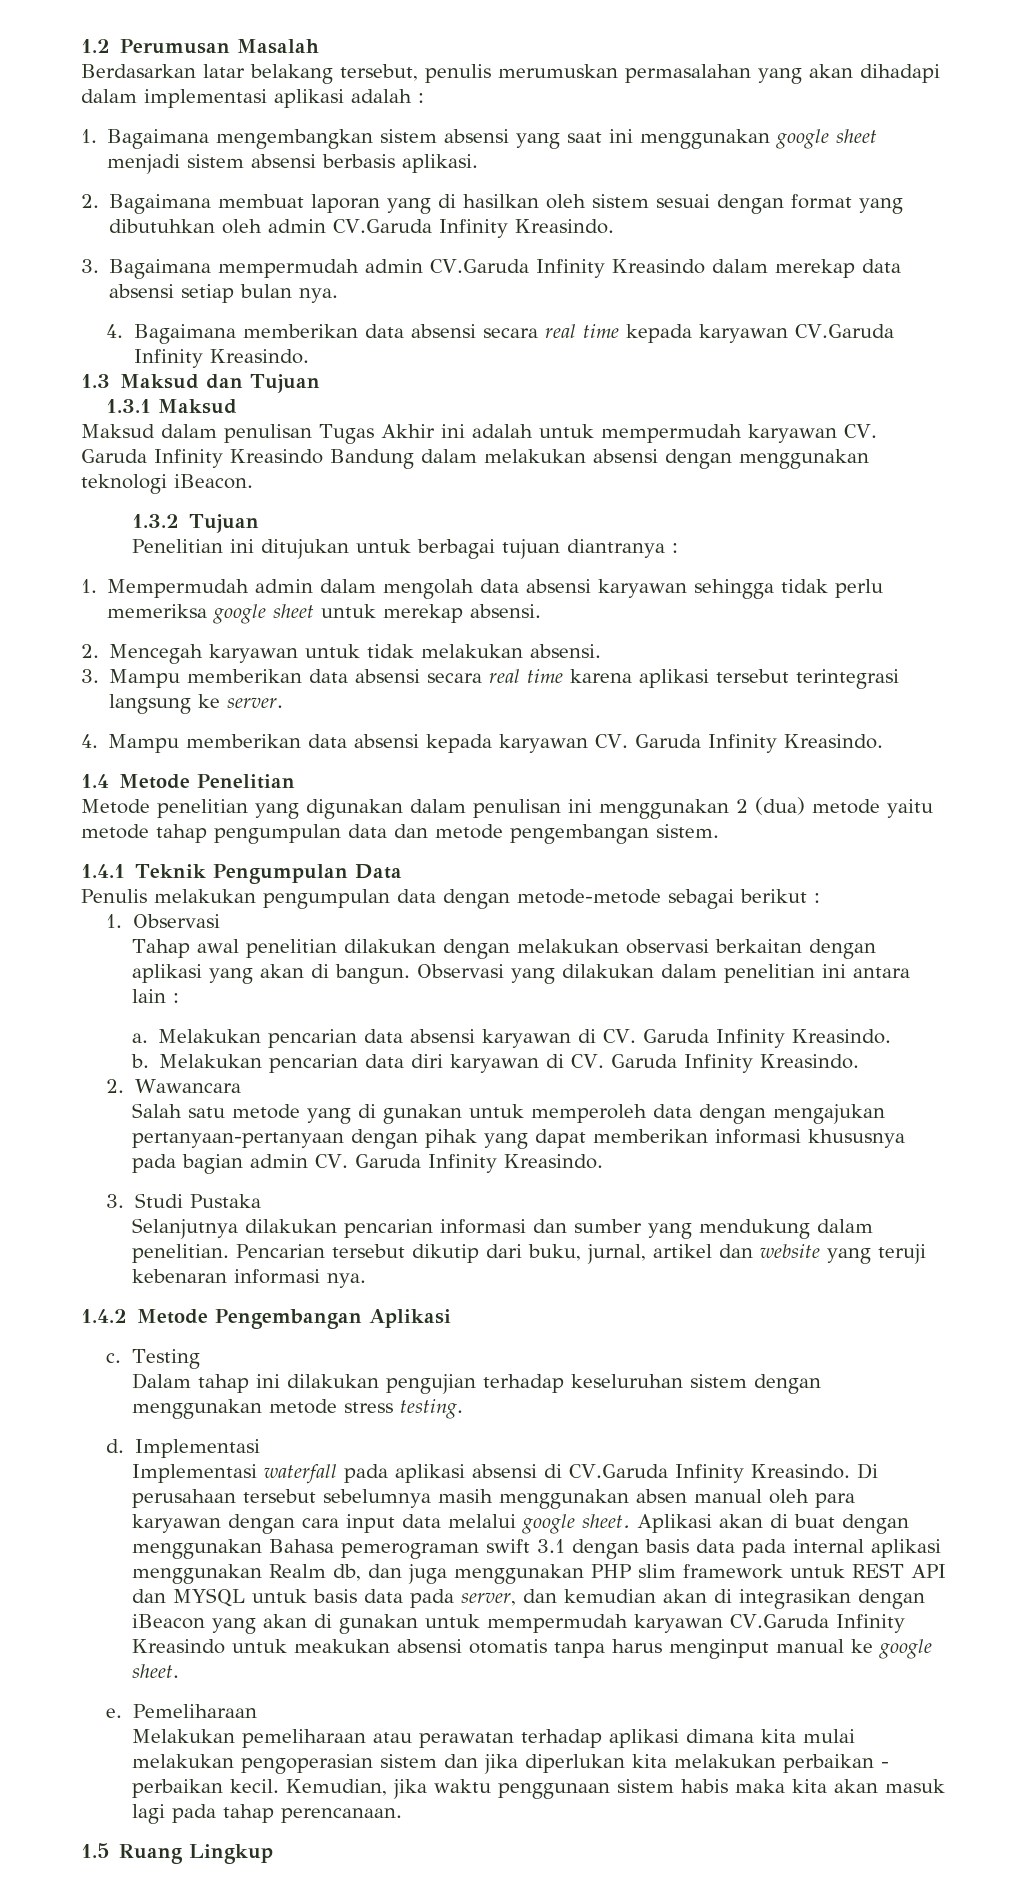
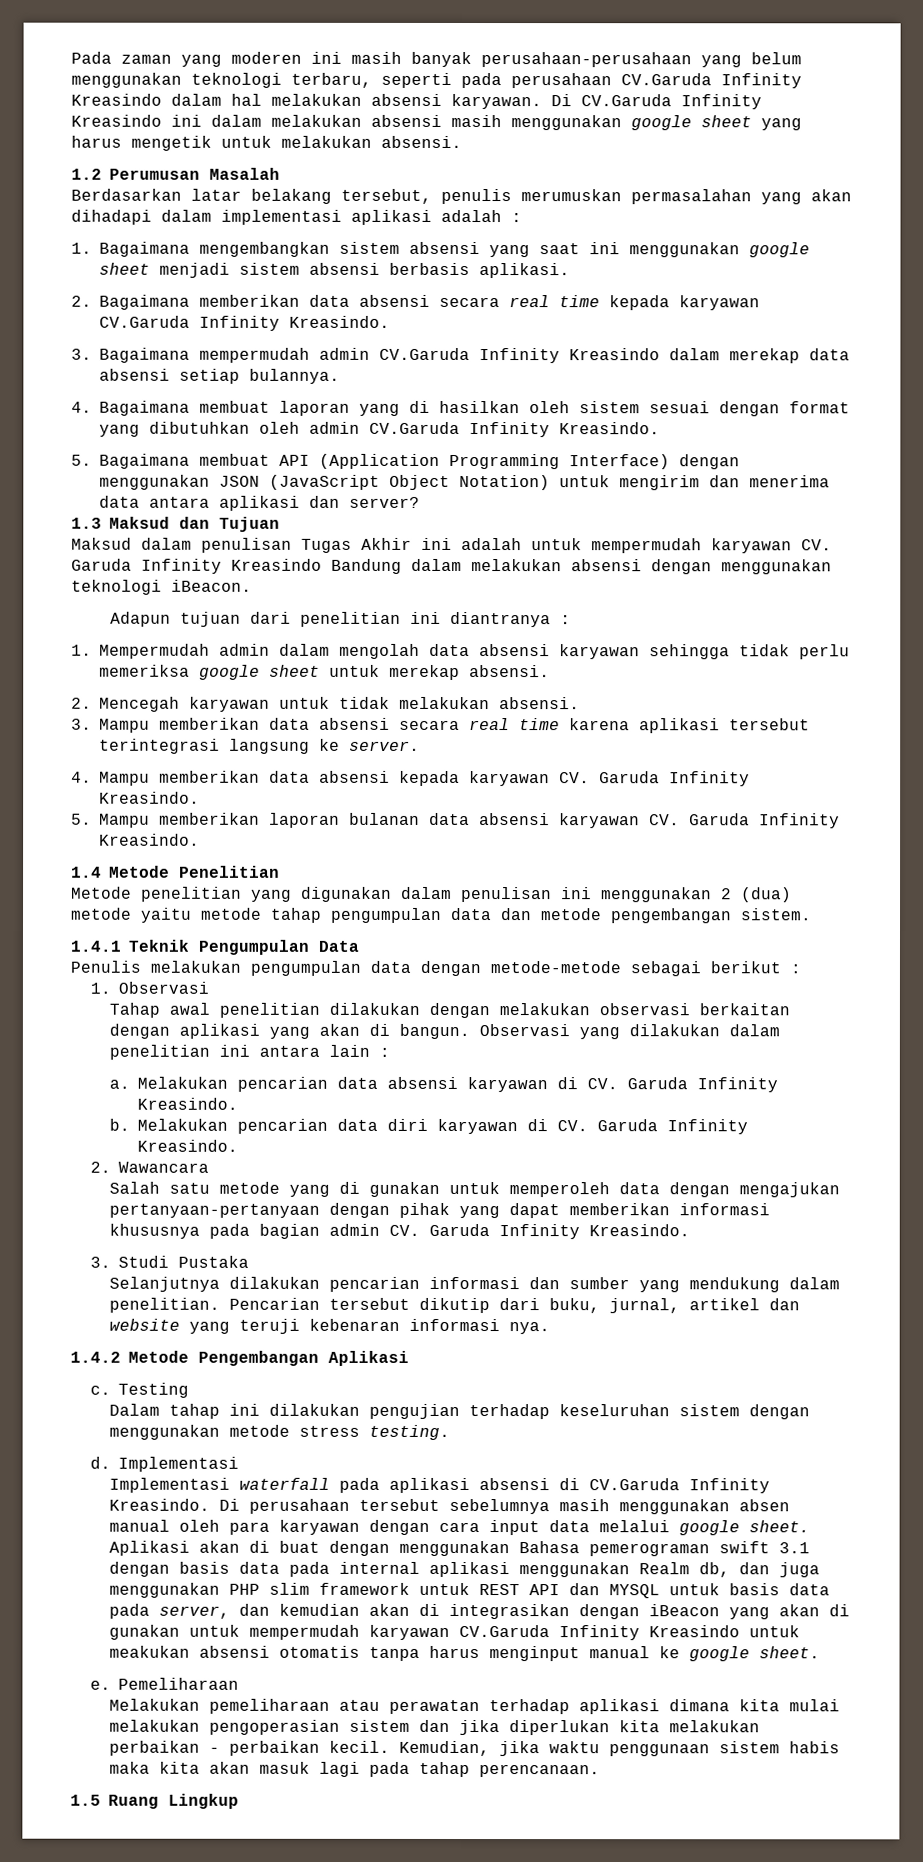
(81, 46) none -> [71,51,802,68] [71,72,802,89] [71,93,762,110] [71,114,802,131] [71,135,462,151] Pada zaman yang moderen ini masih banyak perusahaan-perusahaan yang belum menggunakan teknologi terbaru, seperti pada perusahaan CV.Garuda Infinity Kreasindo dalam hal melakukan absensi karyawan. Di CV.Garuda Infinity Kreasindo ini dalam melakukan absensi masih menggunakan google sheet yang harus mengetik untuk melakukan absensi. //
(212, 204) none -> [199,294,760,311] [99,315,390,331] [71,347,850,364] [99,368,340,384] [71,400,190,416] memberikan data absensi secara real time kepada karyawan CV.Garuda Infinity Kreasindo. // 3. Bagaimana mempermudah admin CV.Garuda Infinity Kreasindo dalam merekap data absensi setiap bulannya. // 4. Bagaimana
[81,259,902,279] [109,284,339,303] [106,324,894,344] [133,349,309,368] 3. Bagaimana mempermudah admin CV.Garuda Infinity Kreasindo dalam merekap data absensi setiap bulan nya. // 4. Bagaimana memberikan data absensi secara real time kepada karyawan CV.Garuda Infinity Kreasindo. -> [71,453,740,470] [99,474,830,491] [99,495,420,511] 5. Bagaimana membuat API (Application Programming Interface) dengan menggunakan JSON (JavaScript Object Notation) untuk mengirim dan menerima data antara aplikasi dan server?
[106,399,238,414] // 1.3.1 Maksud -> (280, 524) none
[131,514,260,533] [131,539,560,559] 1.3.2 Tujuan // Penelitian ini ditujukan untuk berbagai tujuan -> [110,611,442,627] Adapun tujuan dari penelitian ini
(884, 741) none -> [71,812,840,829] [99,833,200,846] // 5. Mampu memberikan laporan bulanan data absensi karyawan CV. Garuda Infinity Kreasindo.

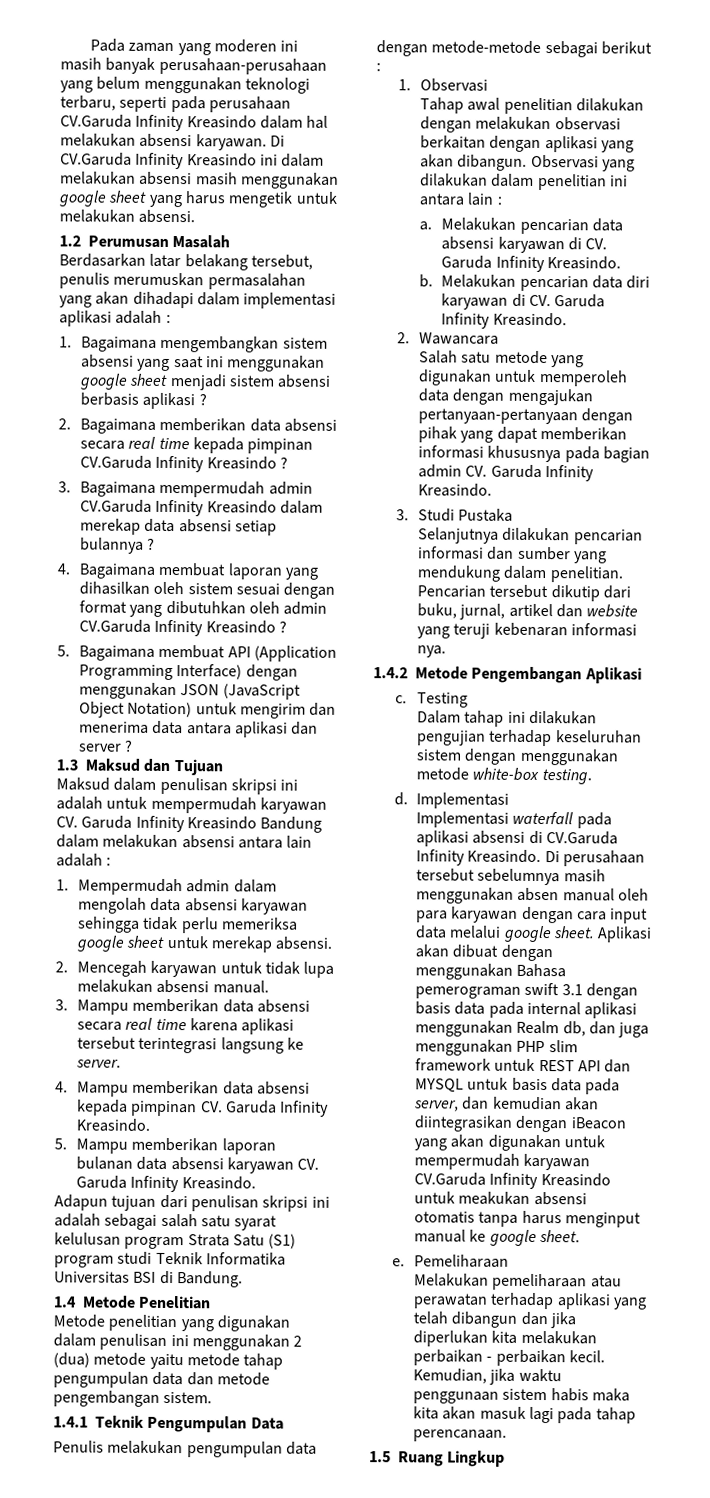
[479,263,570,279] aplikasi. -> [142,392,207,410] aplikasi ?
[679,295,760,311] [99,315,390,331] karyawan CV.Garuda Infinity Kreasindo. -> [247,438,314,454] [80,455,289,473] pimpinan CV.Garuda Infinity Kreasindo ?
[249,368,340,384] bulannya. -> [80,537,156,554] bulannya ?
[409,400,520,414] di hasilkan -> [79,581,151,595] dihasilkan
[559,422,660,435] Kreasindo. -> [205,620,288,634] Kreasindo ?
[349,496,420,508] server? -> [78,739,134,752] server ?
[301,537,412,553] Tugas Akhir -> [230,778,277,795] skripsi
[651,559,832,575] [71,579,252,595] [110,611,552,628] dengan menggunakan teknologi iBeacon. // Adapun tujuan dari penelitian ini diantranya -> [237,835,313,849] [56,853,103,867] antara lain adalah
[399,696,580,710] melakukan absensi. -> [303,961,335,978] [77,979,269,994] lupa melakukan absensi manual.
[469,771,550,787] karyawan -> [131,1100,198,1117] pimpinan
(200, 839) none -> [54,1194,330,1212] [54,1213,278,1231] [54,1232,297,1250] [54,1251,286,1268] [54,1270,243,1288] // Adapun tujuan dari penulisan skripsi ini adalah sebagai salah satu syarat kelulusan program Strata Satu (S1) program studi Teknik Informatika Universitas BSI di Bandung.
[369,1023,471,1040] di bangun. -> [457,154,528,171] dibangun.
[339,1181,441,1197] di gunakan -> [418,369,493,386] digunakan
[299,1425,361,1437] stress -> [472,767,540,782] white-box
[249,1540,321,1553] di buat -> [452,944,499,958] dibuat
[419,1603,571,1620] di integrasikan -> [414,1115,514,1132] diintegrasikan
[829,1604,851,1617] [109,1624,181,1640] di gunakan -> [487,1134,561,1152] digunakan
[669,1699,841,1712] [109,1719,411,1735] dimana kita mulai melakukan pengoperasian sistem -> [613,1297,648,1310] [413,1311,518,1328] yang telah dibangun

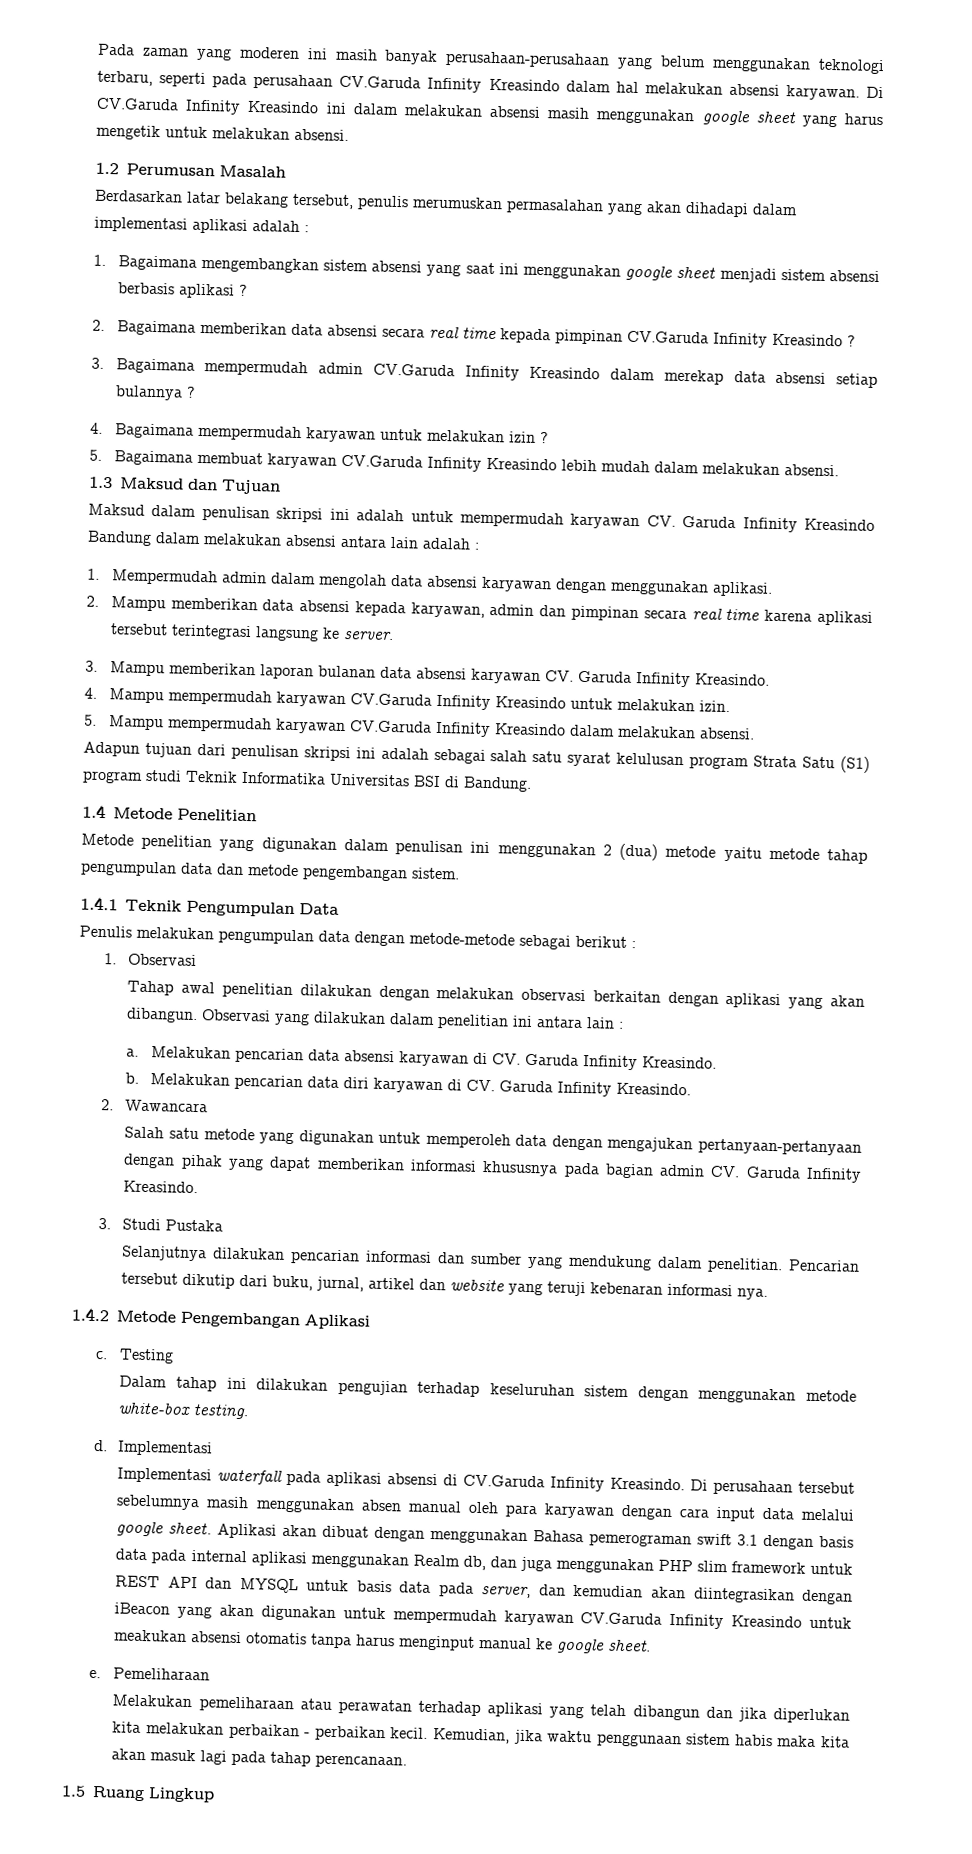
[158,562,319,580] [79,581,336,599] [79,600,328,617] [79,619,288,637] [57,644,338,662] [79,664,298,681] [79,682,301,700] [79,701,337,719] [79,720,319,738] [78,739,134,752] membuat laporan yang dihasilkan oleh sistem sesuai dengan format yang dibutuhkan oleh admin CV.Garuda Infinity Kreasindo ? // 5. Bagaimana membuat API (Application Programming Interface) dengan menggunakan JSON (JavaScript Object Notation) untuk mengirim dan menerima data antara aplikasi dan server ? -> [197,424,549,444] [89,449,839,477] mempermudah karyawan untuk melakukan izin ? // 5. Bagaimana membuat karyawan CV.Garuda Infinity Kreasindo lebih mudah dalam melakukan absensi.
[78,916,299,934] [77,935,333,953] [55,960,335,978] [77,979,269,994] [55,998,311,1015] sehingga tidak perlu memeriksa google sheet untuk merekap absensi. // 2. Mencegah karyawan untuk tidak lupa melakukan absensi manual. // 3. Mampu memberikan data absensi -> [554,578,773,597] [86,595,640,622] dengan menggunakan aplikasi. // 2. Mampu memberikan data absensi kepada karyawan, admin dan pimpinan
[55,1080,311,1097] [77,1099,330,1117] [76,1118,151,1132] [54,1137,219,1154] 4. Mampu memberikan data absensi kepada pimpinan CV. Garuda Infinity Kreasindo. // 5. Mampu memberikan -> [85,660,256,677] 3. Mampu memberikan
(256, 1183) none -> [84,687,730,713] [84,714,755,740] // 4. Mampu mempermudah karyawan CV.Garuda Infinity Kreasindo untuk melakukan izin. // 5. Mampu mempermudah karyawan CV.Garuda Infinity Kreasindo dalam melakukan absensi.

